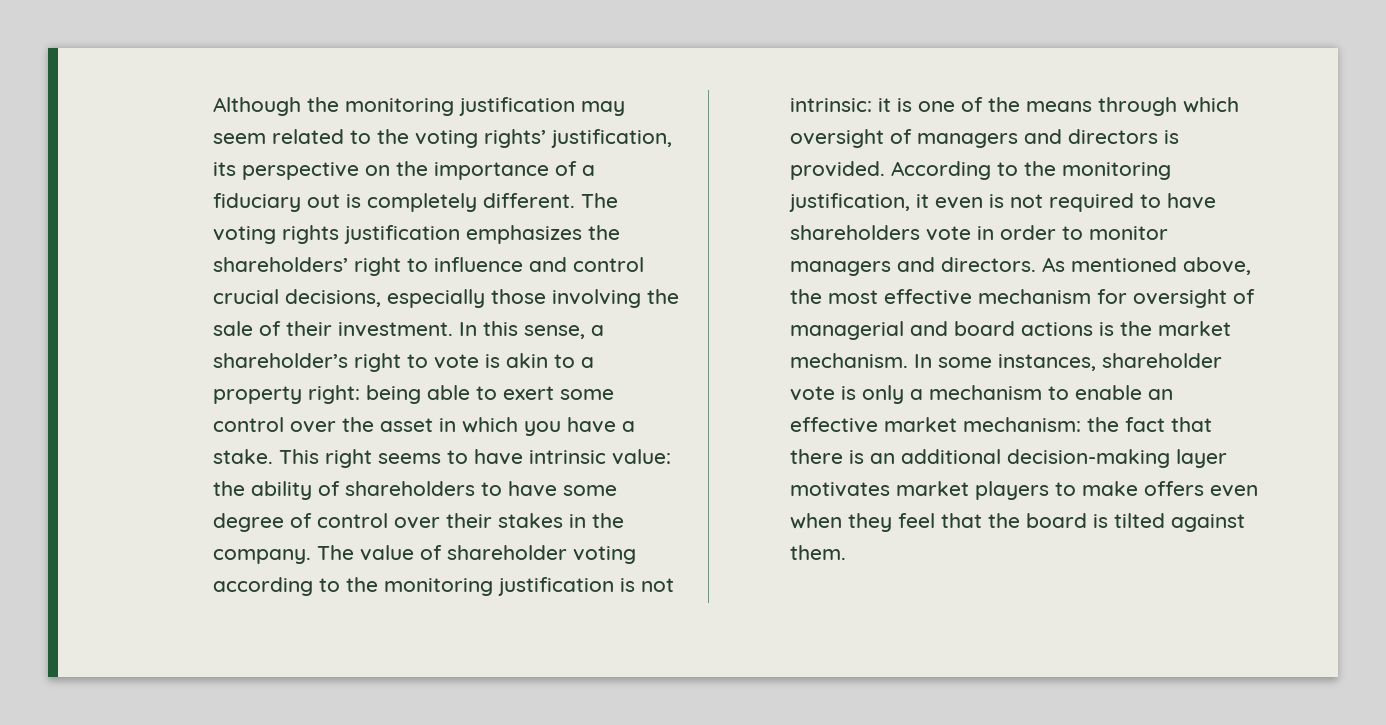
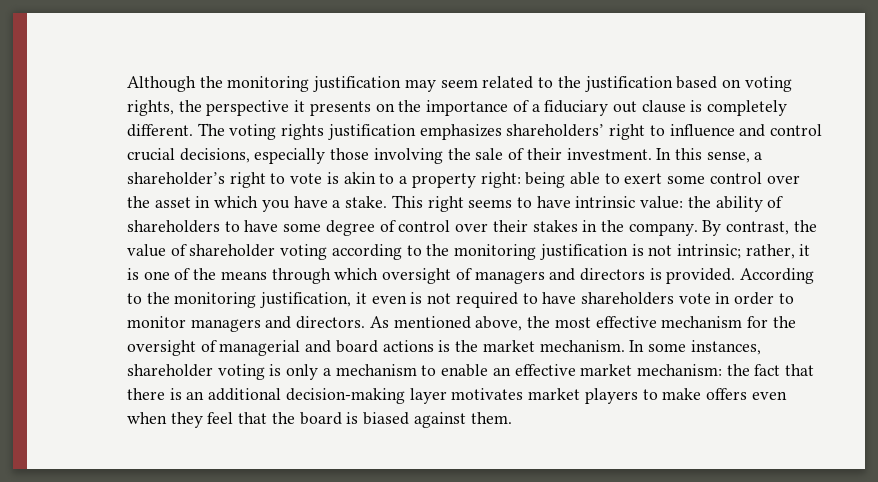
[414,129,672,148] [212,162,359,180] voting rights’ justification, its perspective -> [584,76,792,92] [126,100,371,116] justification based on voting rights, the perspective it presents
(340, 201) none -> [641,100,686,113] clause
[587,225,620,240] the -> (502, 132) none
[316,545,354,560] The -> [702,220,817,236] By contrast, the
[789,98,872,112] intrinsic: -> [676,244,795,259] intrinsic; rather,
(1127, 296) none -> [772,316,796,328] the
[789,386,835,401] vote -> [217,364,265,380] voting
[1113,513,1165,528] tilted -> [363,412,410,425] biased

